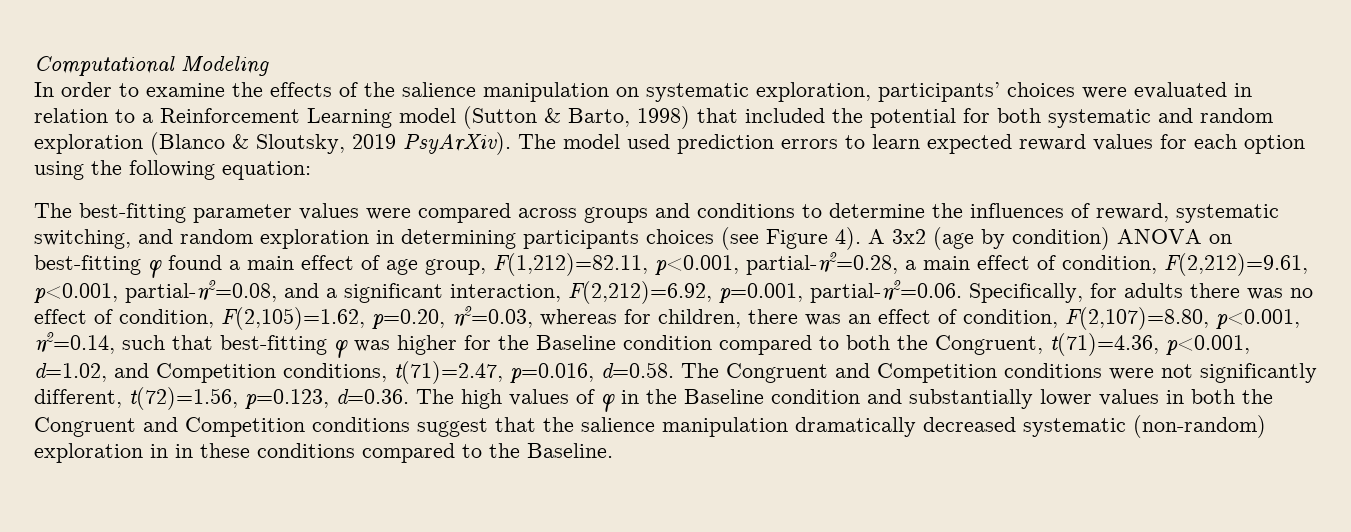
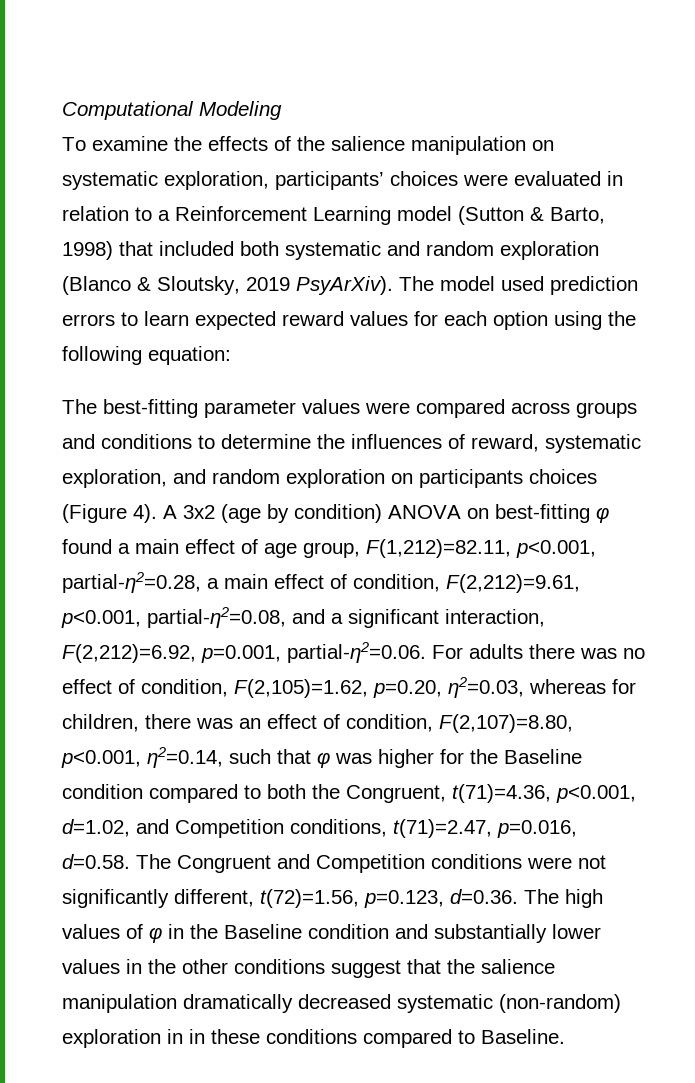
[34,82,139,97] In order to -> [62,137,86,151] To
[832,108,990,128] the potential for -> (234, 248) none
[34,227,828,250] switching, and random exploration in determining participants choices (see Figure -> [62,469,597,488] [62,504,127,523] exploration, and random exploration on participants choices (Figure
[969,283,1117,303] Specifically, for -> [432,645,463,659] For
[220,335,327,355] best-fitting -> (311, 756) none
[1191,389,1273,404] [34,417,305,437] both the Congruent and Competition -> [148,959,228,974] the other
[489,443,520,458] the -> (475, 1037) none

